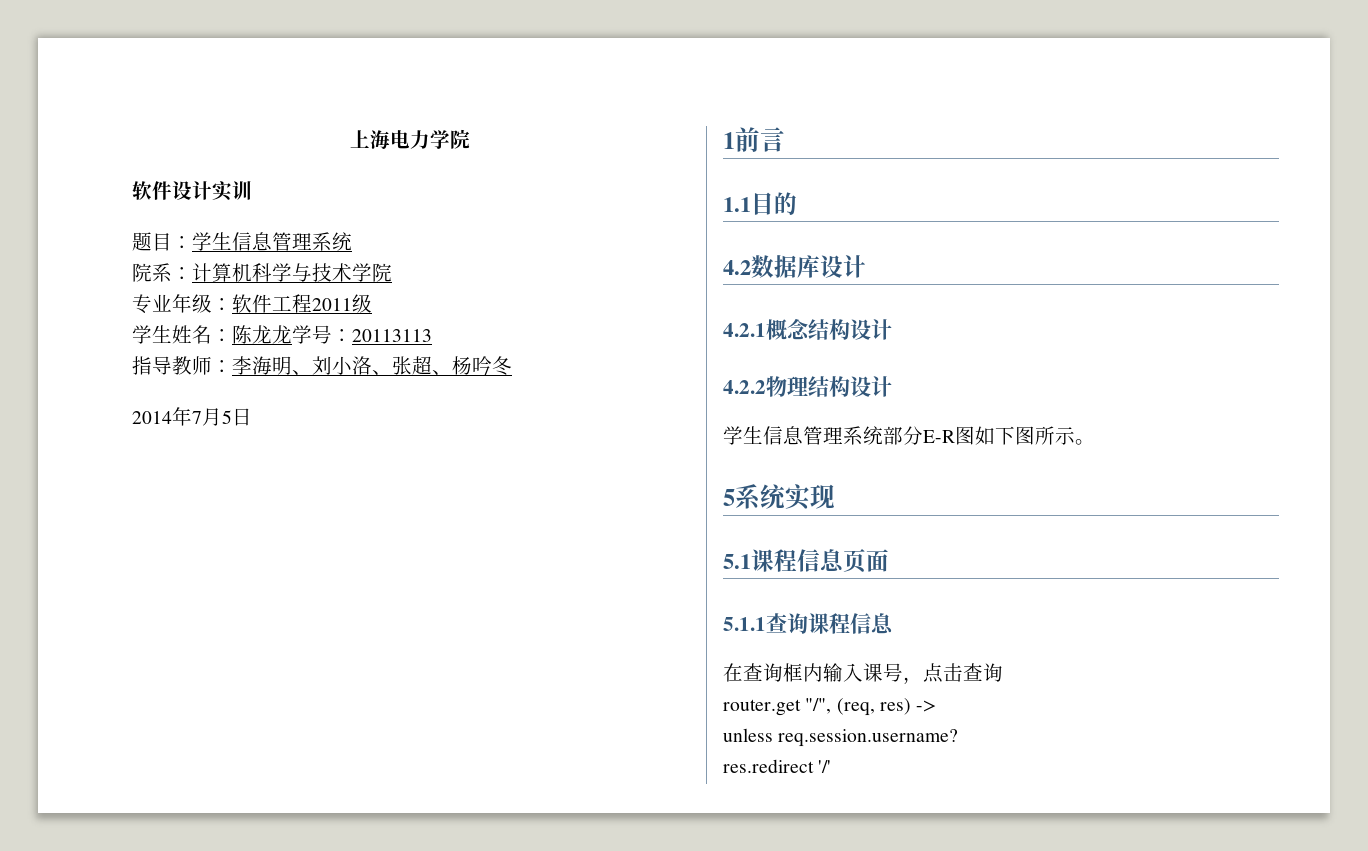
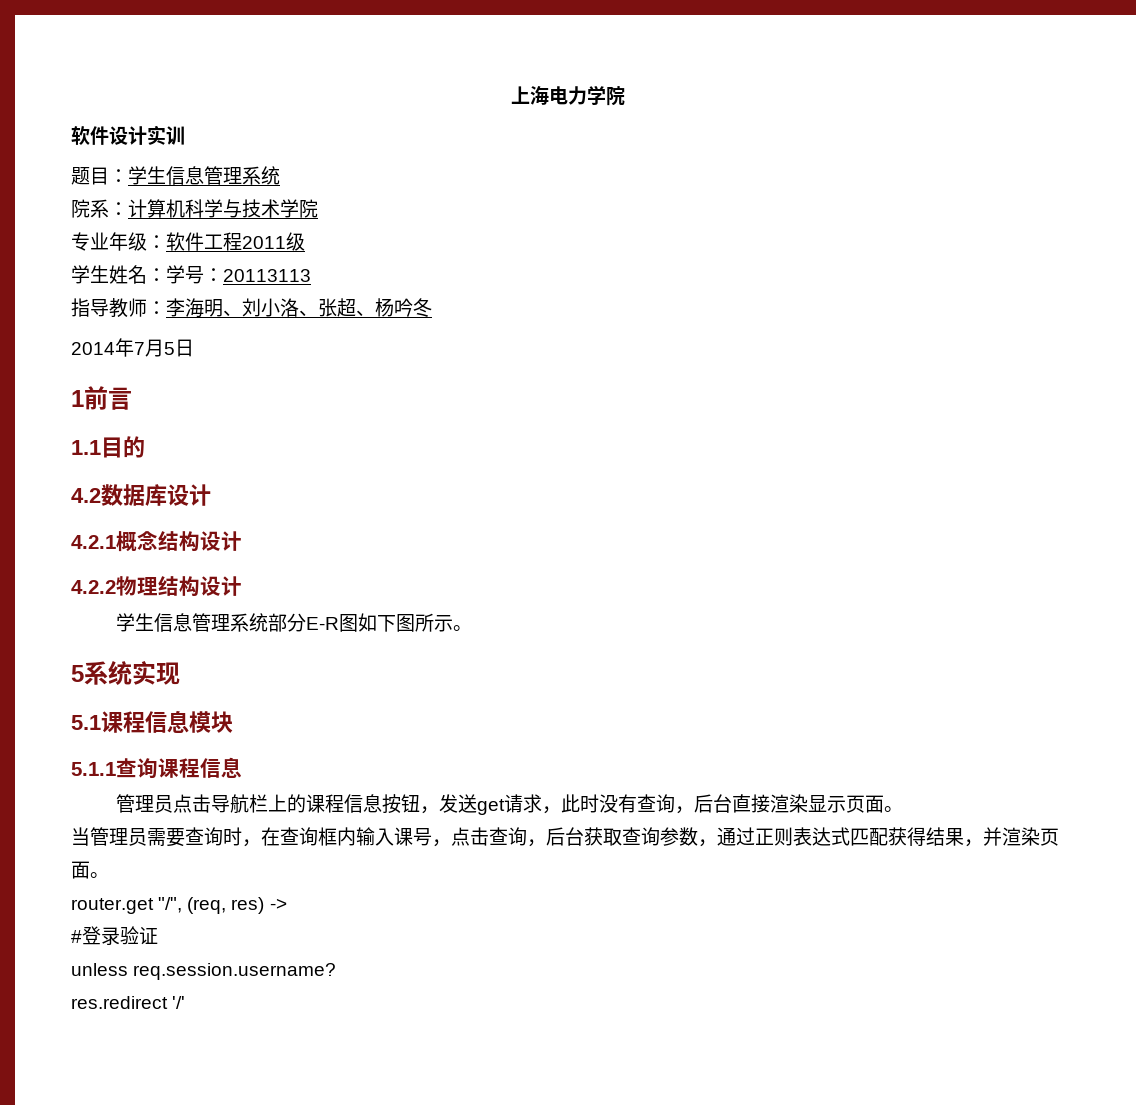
[232,325,292,344] 陈龙龙 -> (166, 275) none
[843,549,889,573] 页面 -> [189,711,233,733] 模块
(894, 623) none -> [115,794,903,815] [71,827,261,847] 管理员点击导航栏上的课程信息按钮，发送get请求，此时没有查询，后台直接渲染显示页面。 // 当管理员需要查询时，
(1003, 672) none -> [527,827,1059,847] [71,861,109,879] ，后台获取查询参数，通过正则表达式匹配获得结果，并渲染页面。
(937, 706) none -> [71,926,158,945] // #登录验证

